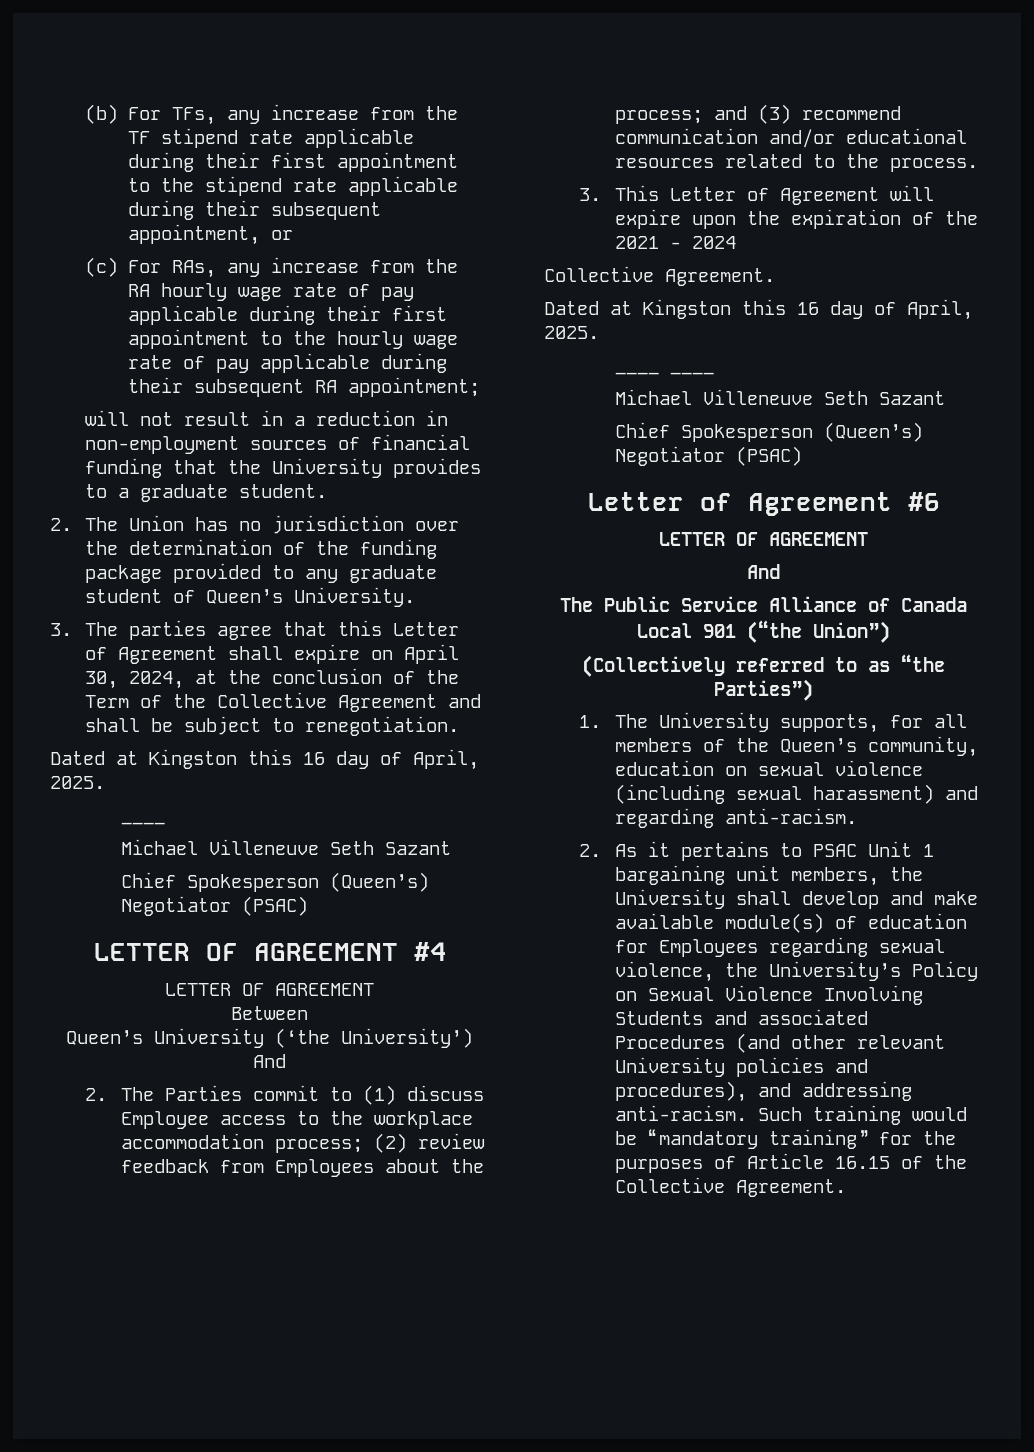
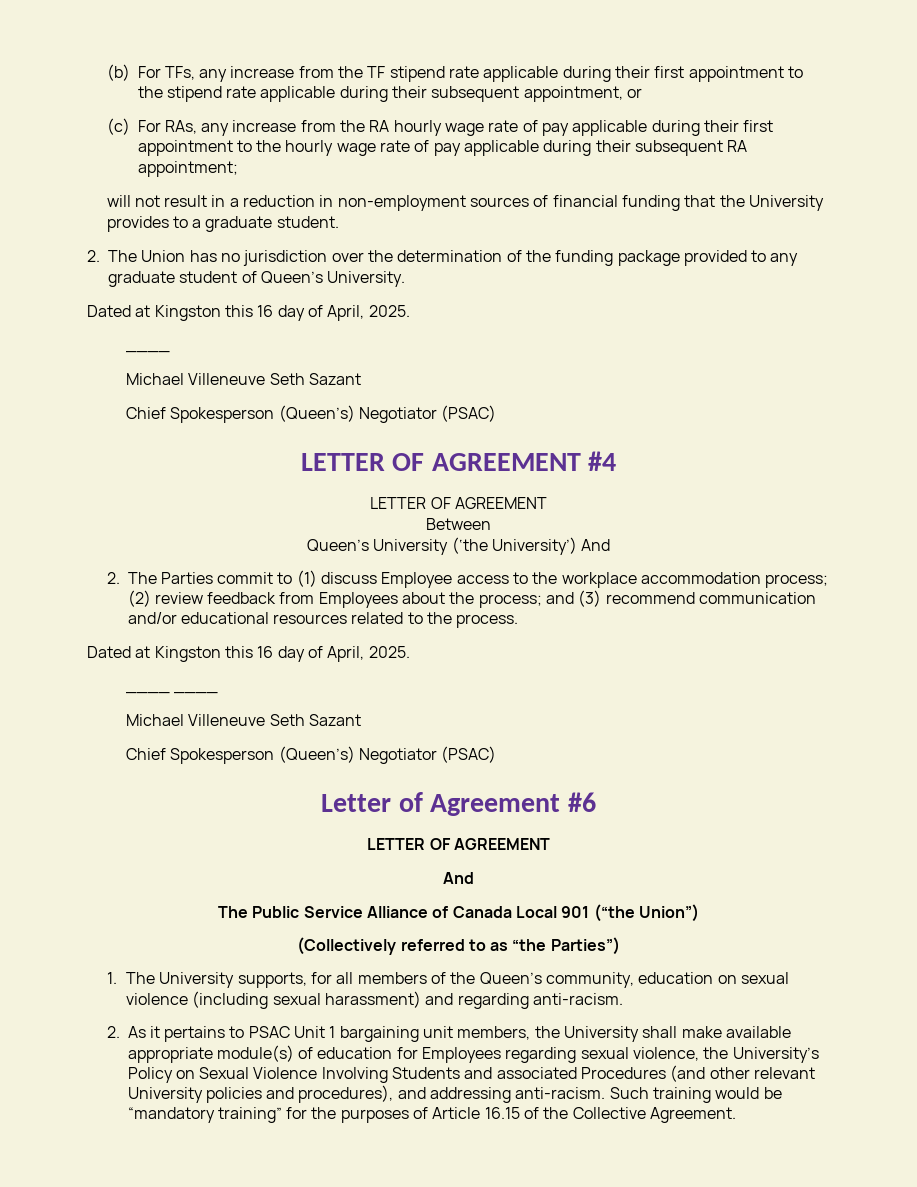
[50,620,460,640] [85,644,460,664] [85,668,460,689] [85,692,482,712] [85,716,460,736] // 3. The parties agree that this Letter of Agreement shall expire on April 30, 2024, at the conclusion of the Term of the Collective Agreement and shall be subject to renegotiation. -> (406, 279) none
[579,185,934,205] [614,209,978,229] [614,236,736,249] [544,266,775,286] // 3. This Letter of Agreement will expire upon the expiration of the 2021 - 2024 // Collective Agreement. -> (519, 621) none
[801,891,923,909] develop and -> (678, 1032) none
(714, 921) none -> [127,1047,213,1063] appropriate

